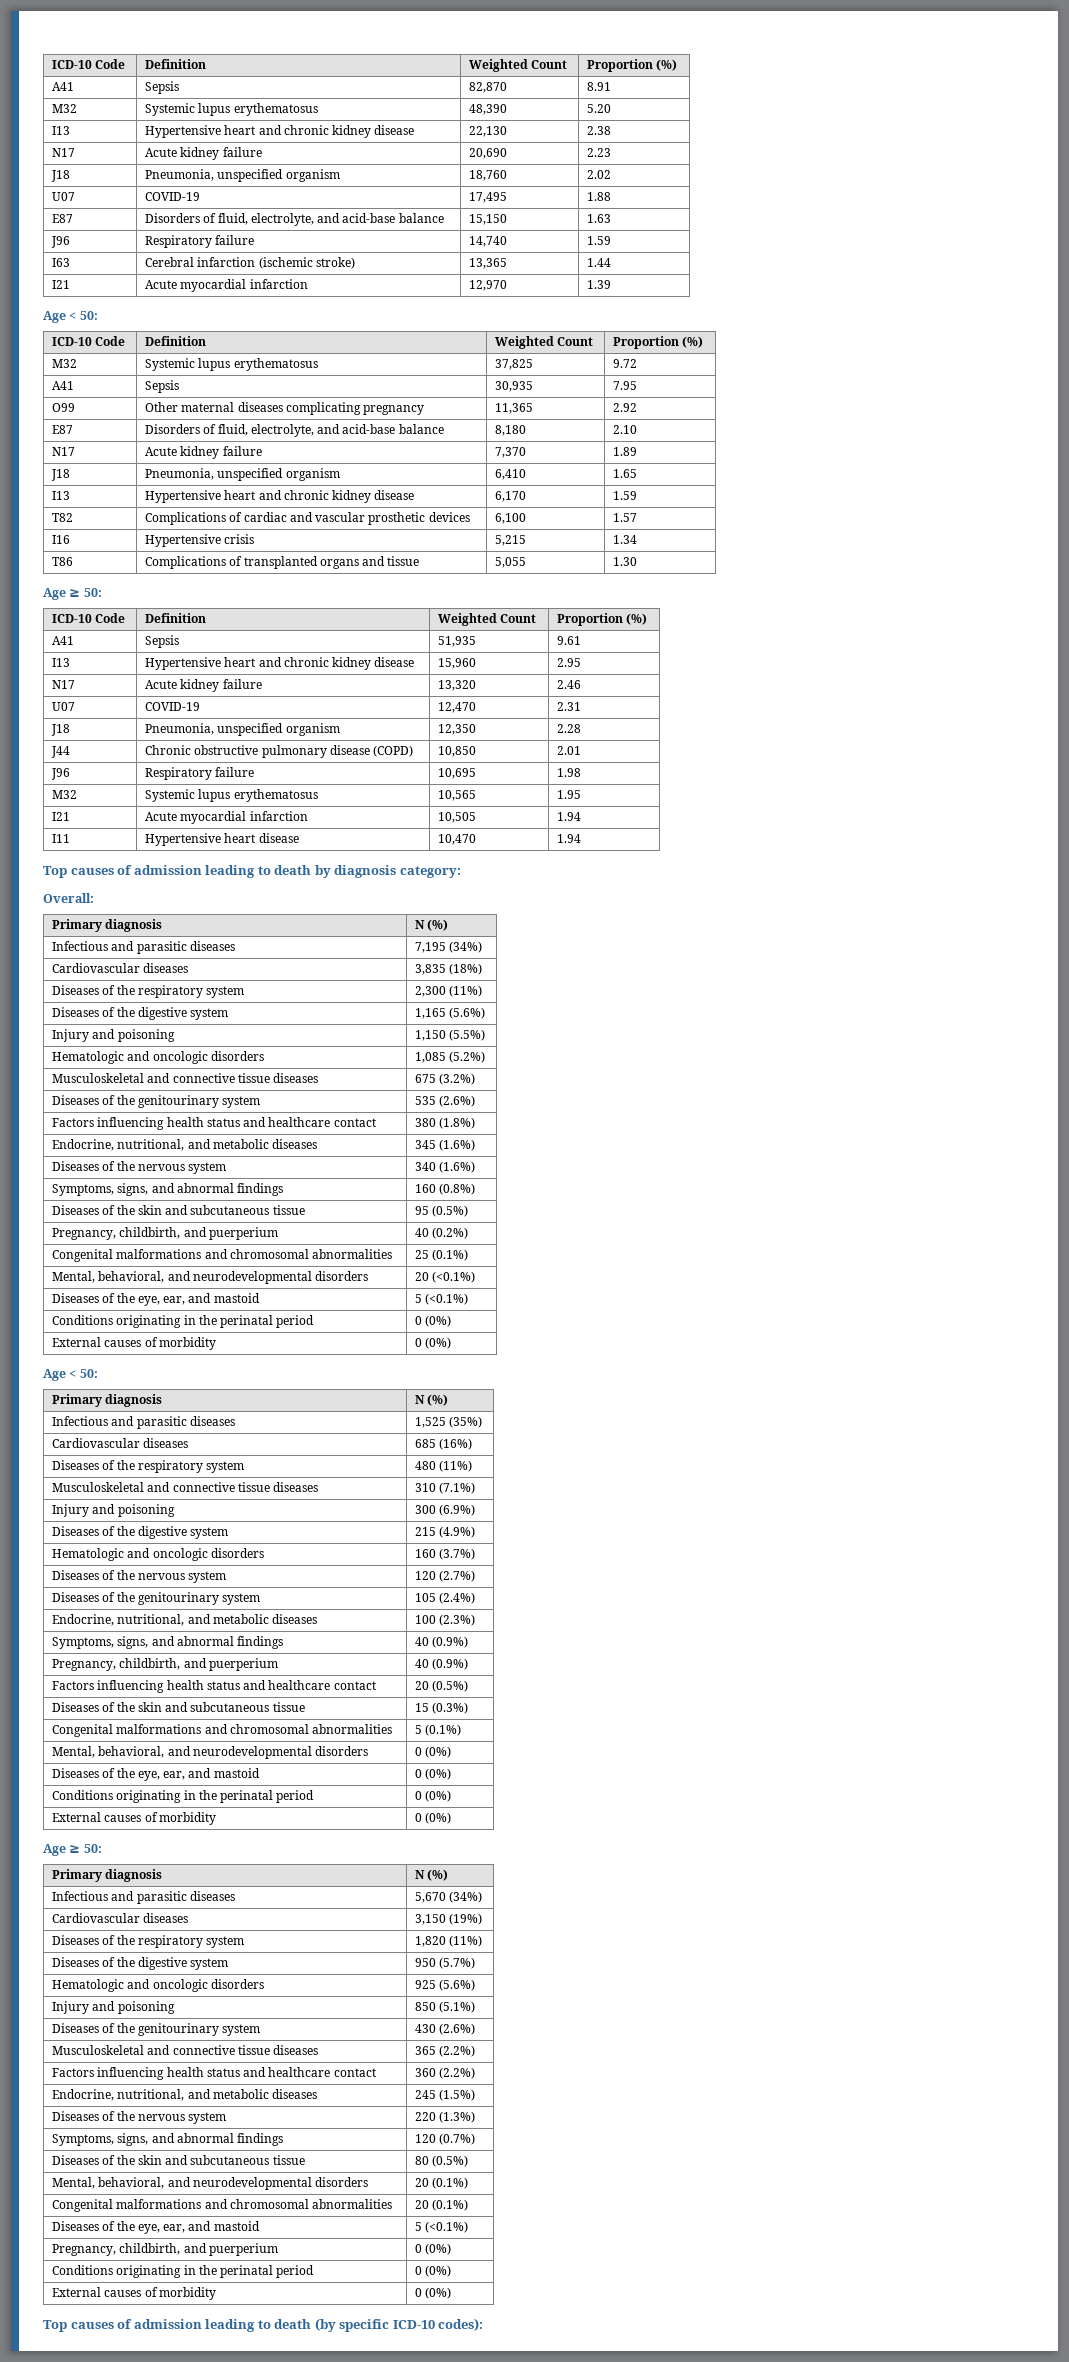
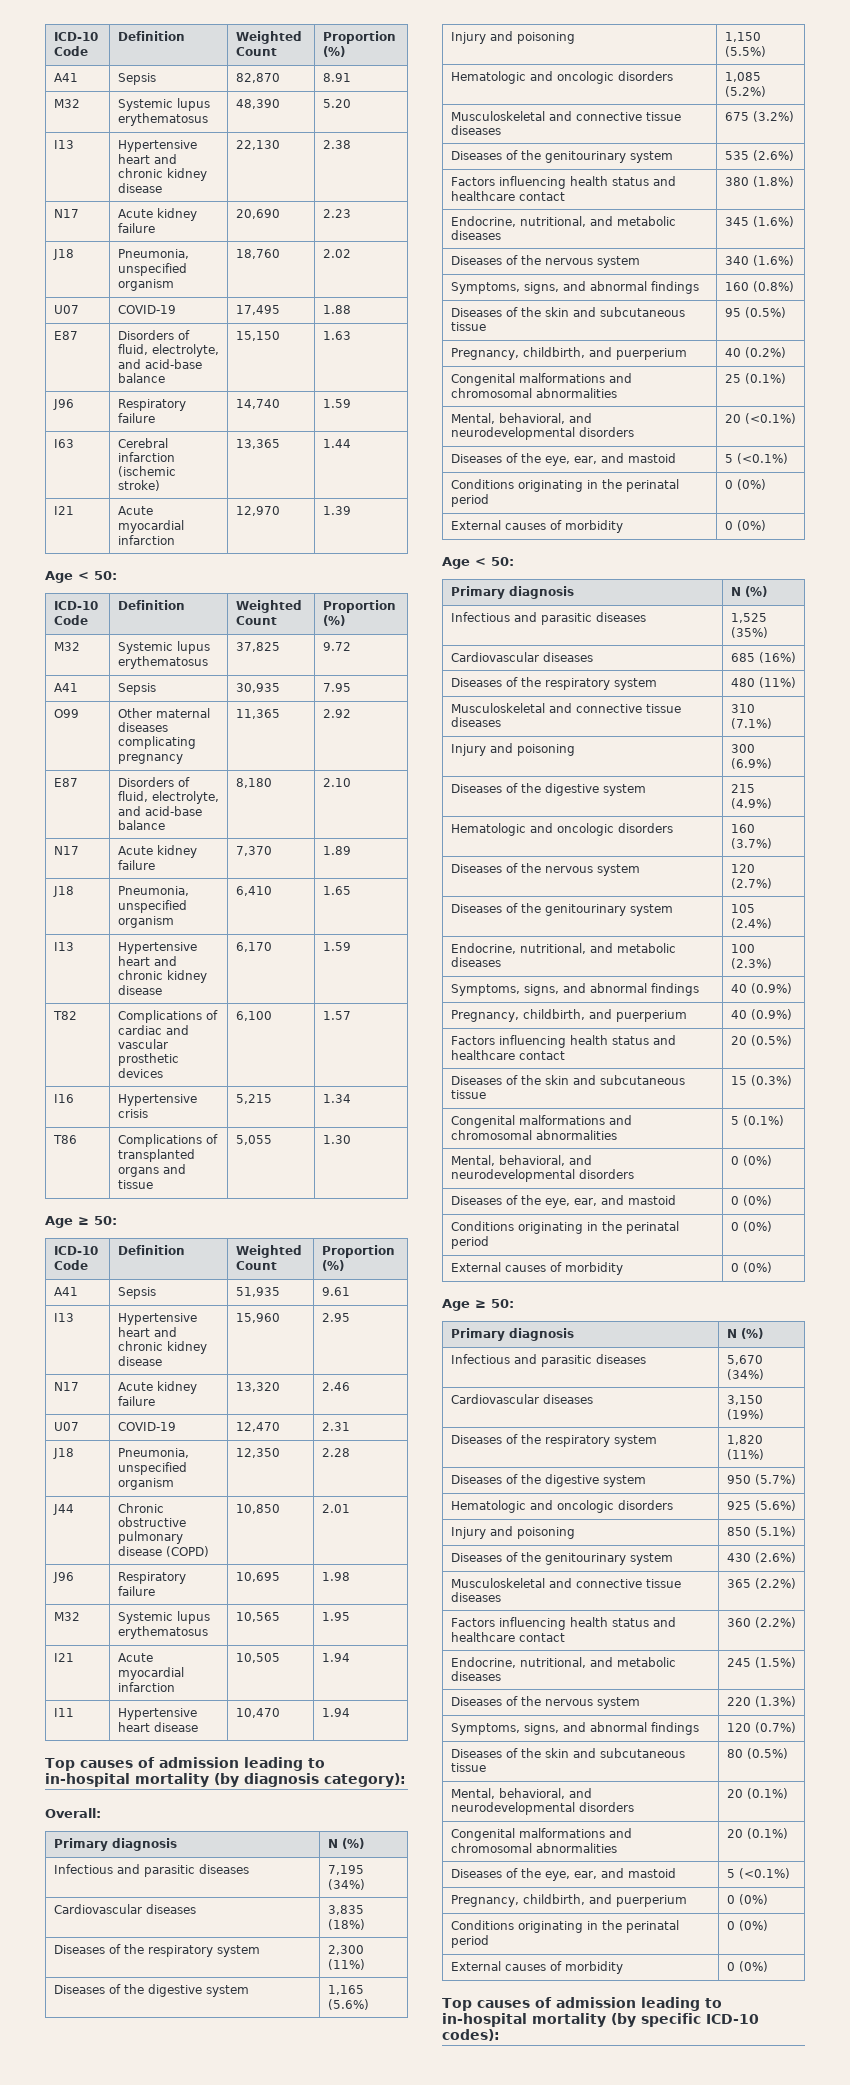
[274,865,461,878] death by diagnosis category: -> [45,1773,406,1787] in-hospital mortality (by diagnosis category):
[274,2319,312,2329] death -> [442,2013,606,2027] in-hospital mortality

